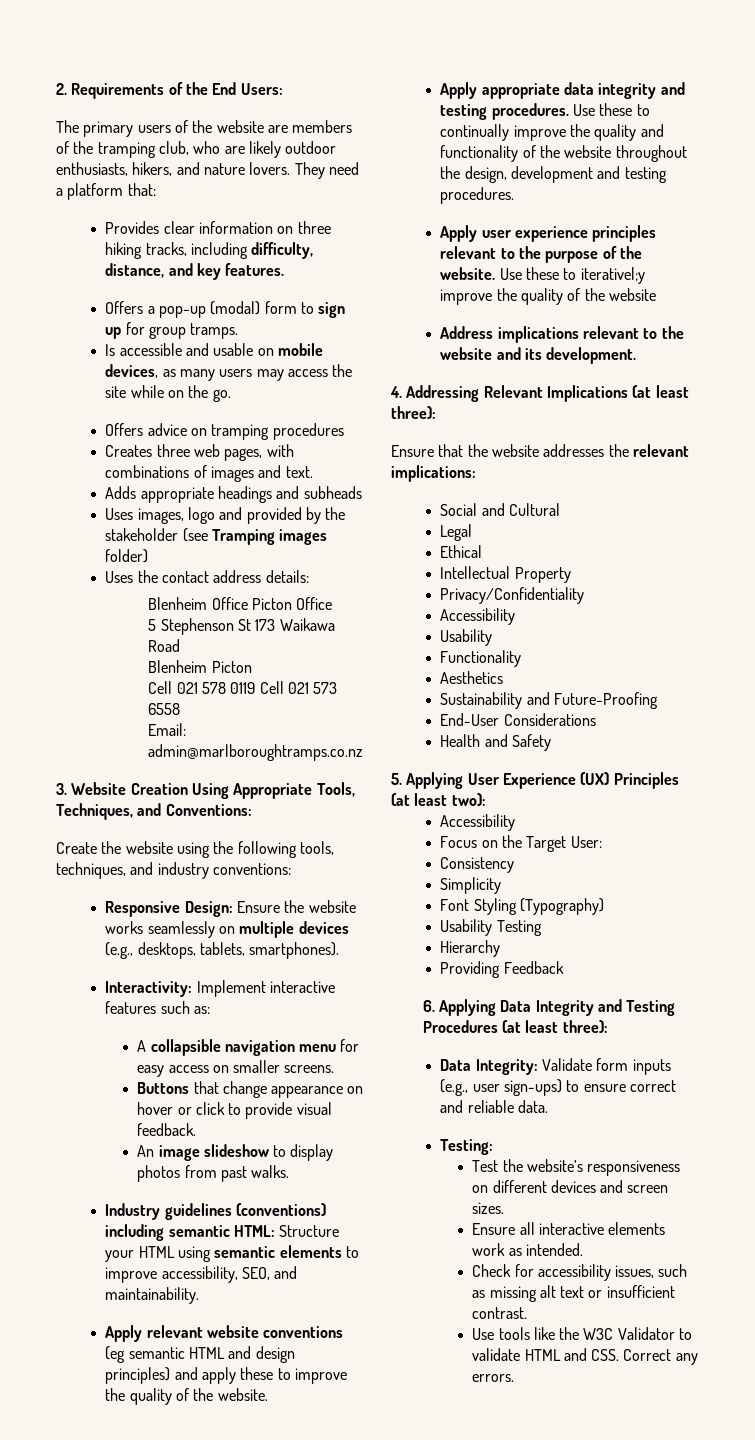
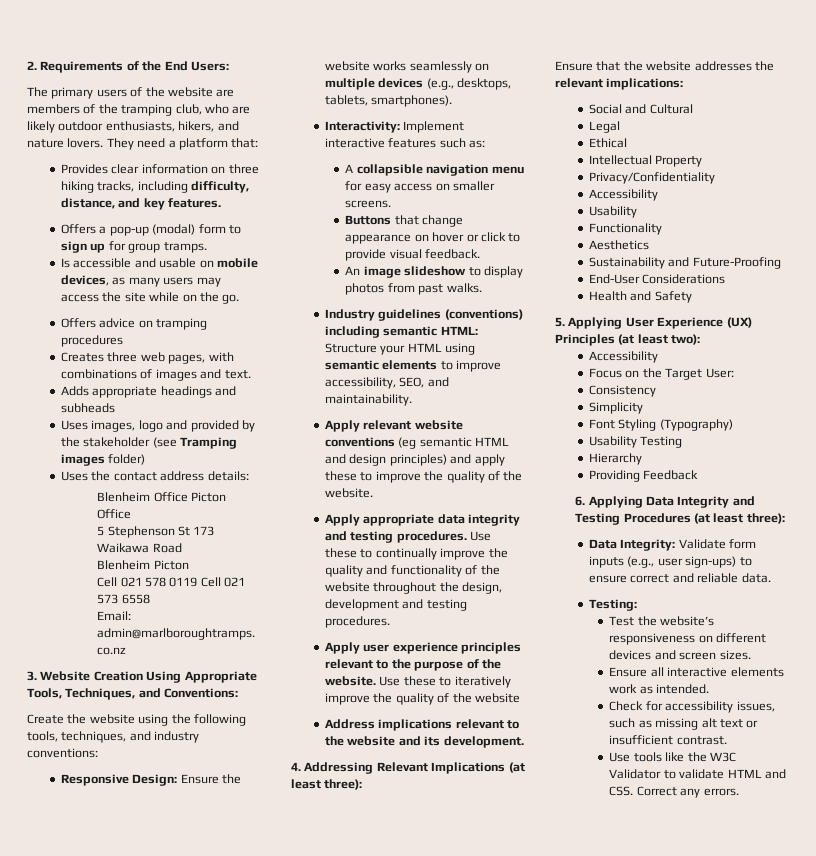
[580,267,645,284] iterativel;y -> [454,676,511,688] iteratively

